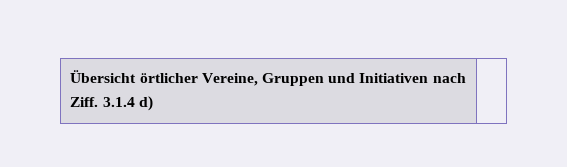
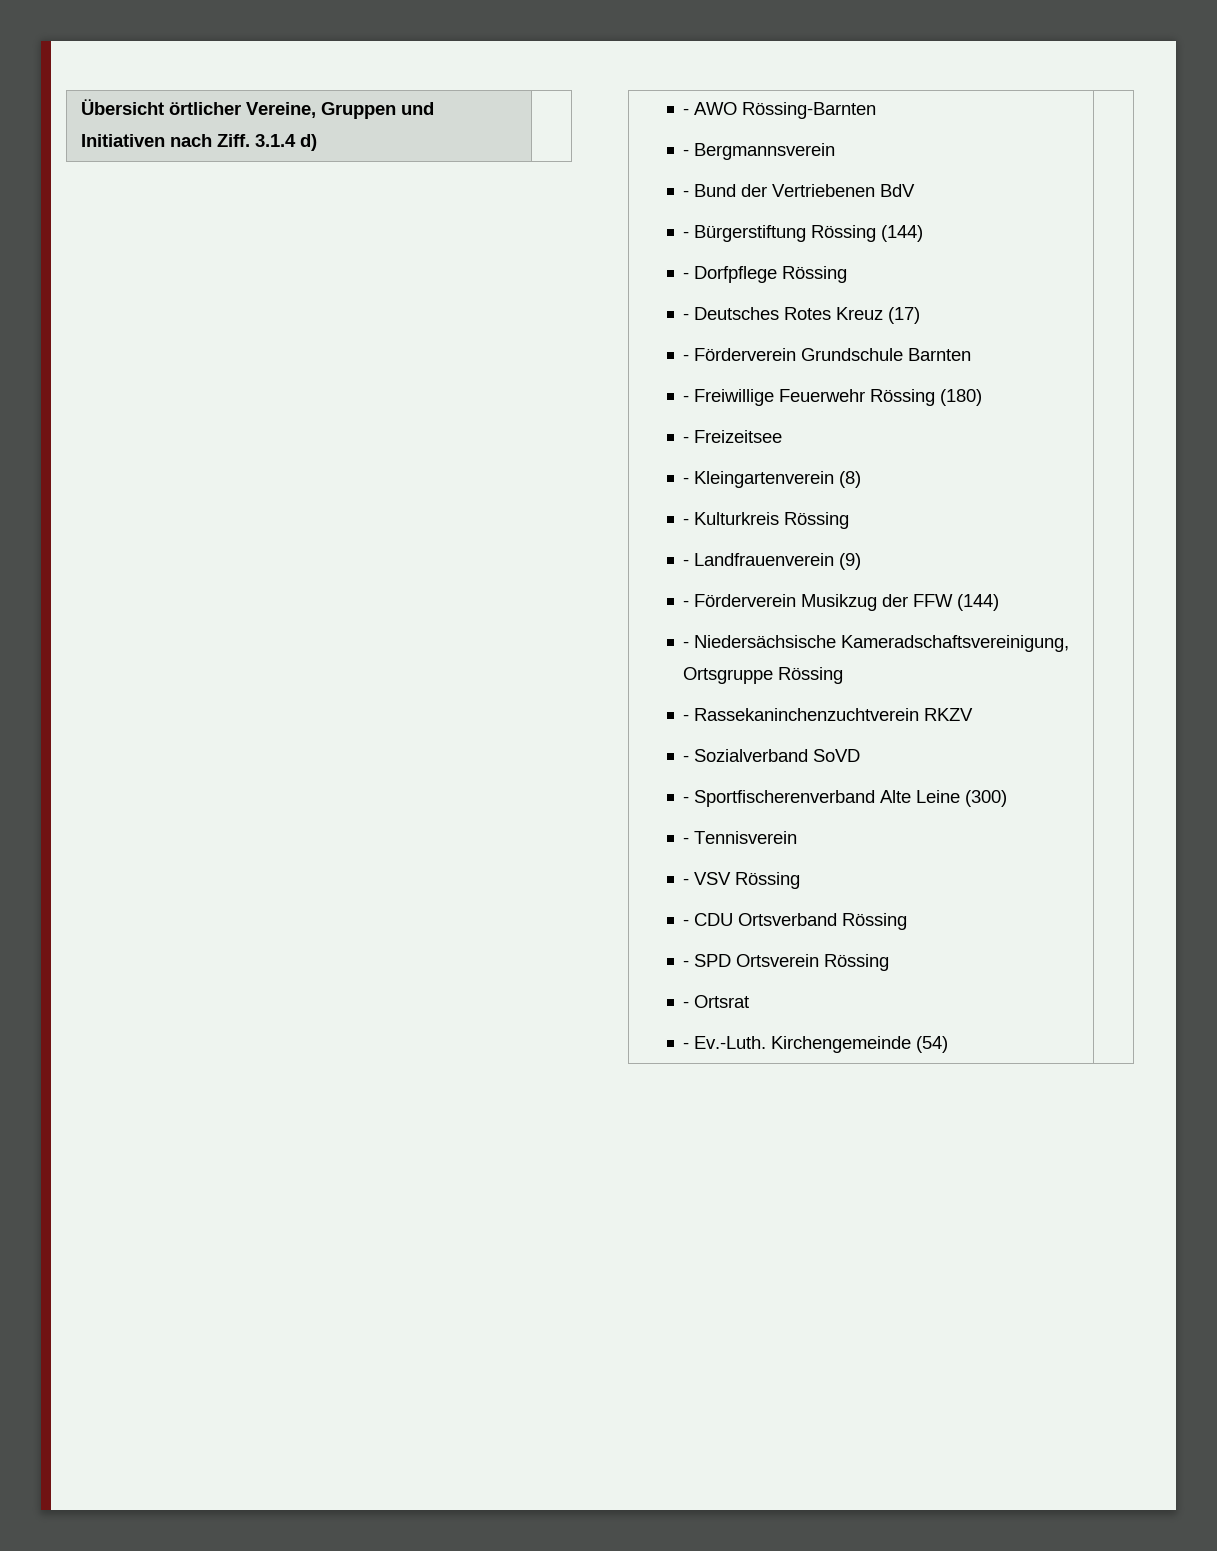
(153, 103) none -> [683,102,877,119] [683,143,836,160] [683,184,916,197] [683,225,924,242] [683,266,848,283] [683,307,921,324] [683,348,972,361] [683,389,983,406] [683,430,783,443] [683,471,862,488] [683,512,850,529] [683,553,862,570] [683,594,1000,611] [683,635,1070,652] [683,667,844,684] [683,708,974,721] [683,749,861,762] [683,790,1008,807] [683,831,798,844] [683,872,801,889] [683,913,908,930] [683,954,890,971] [683,995,750,1008] [683,1036,949,1053] // - AWO Rössing-Barnten // - Bergmannsverein // - Bund der Vertriebenen BdV // - Bürgerstiftung Rössing (144) // - Dorfpflege Rössing // - Deutsches Rotes Kreuz (17) // - Förderverein Grundschule Barnten // - Freiwillige Feuerwehr Rössing (180) // - Freizeitsee // - Kleingartenverein (8) // - Kulturkreis Rössing // - Landfrauenverein (9) // - Förderverein Musikzug der FFW (144) // - Niedersächsische Kameradschaftsvereinigung, Ortsgruppe Rössing // - Rassekaninchenzuchtverein RKZV // - Sozialverband SoVD // - Sportfischerenverband Alte Leine (300) // - Tennisverein // - VSV Rössing // - CDU Ortsverband Rössing // - SPD Ortsverein Rössing // - Ortsrat // - Ev.-Luth. Kirchengemeinde (54) |

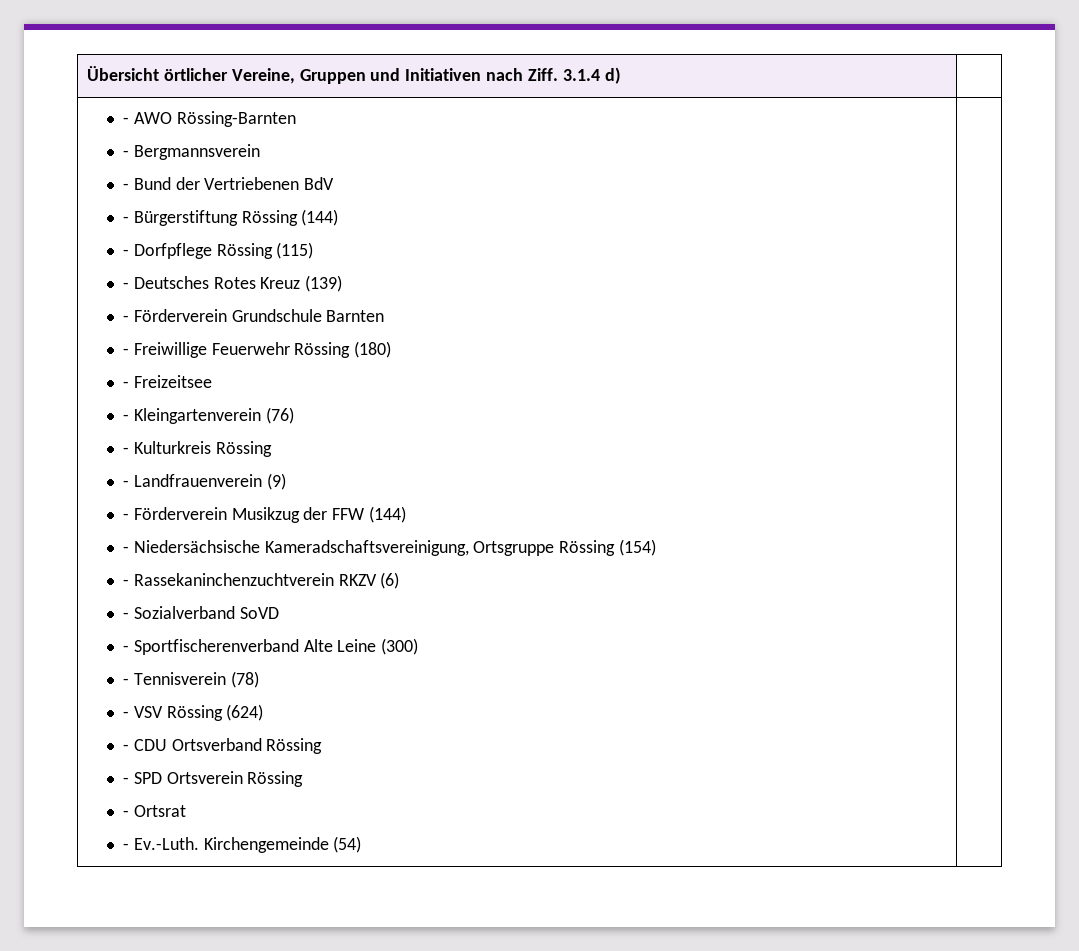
(848, 274) none -> [276,242,314,259] (115)
[888,307,921,324] (17) -> [305,275,343,292] (139)
[839,471,862,488] (8) -> [265,407,294,424] (76)
(844, 675) none -> [619,539,657,556] (154)
(974, 714) none -> [380,572,400,589] (6)
(798, 837) none -> [230,671,259,688] (78)
(801, 880) none -> [226,704,264,721] (624)

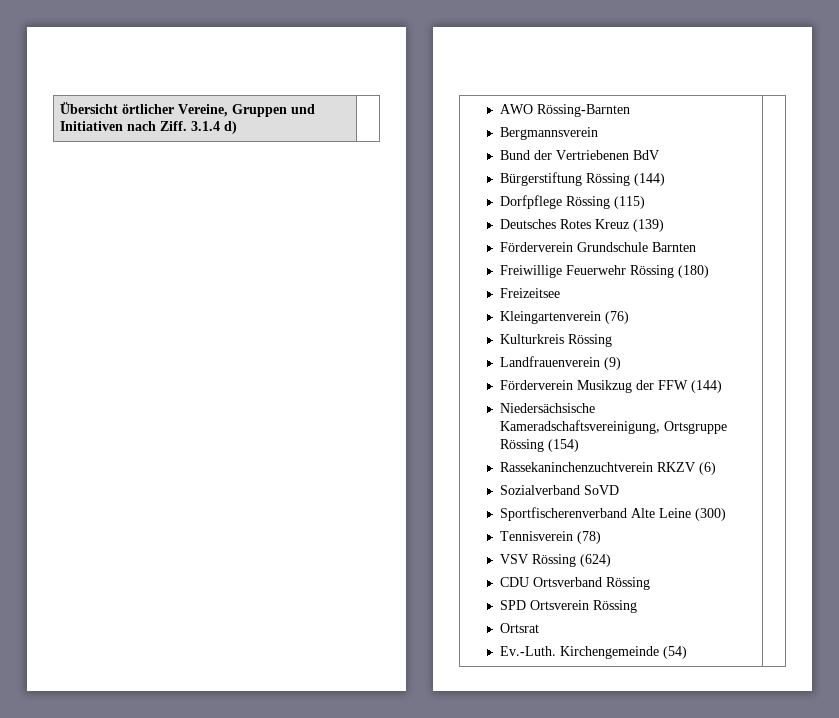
[122,117,129,124] - -> (238, 127) none
[122,150,129,157] - -> (630, 110) none
[122,183,129,190] - -> (598, 133) none
[122,216,129,223] - -> (659, 155) none
[122,249,129,256] - -> (665, 179) none
[122,282,129,289] - -> (645, 202) none
[122,315,129,322] - -> (664, 225) none
[122,348,129,355] - -> (696, 247) none
[122,381,129,388] - -> (709, 271) none
[122,414,129,421] - -> (560, 293) none
[122,447,129,454] - -> (629, 317) none
[122,480,129,487] - -> (612, 340) none
[122,513,129,520] - -> (621, 363) none
[122,546,129,553] - -> (722, 386) none
[122,579,129,586] - -> (579, 445) none
[122,612,129,619] - -> (716, 468) none
[122,645,129,652] - -> (619, 490) none
[122,678,129,685] - -> (726, 514) none
[122,711,129,718] - -> (601, 537) none
[122,744,129,751] - -> (611, 560) none
[122,777,129,784] - -> (650, 583) none
[122,810,129,817] - -> (637, 606) none
[122,843,129,850] - -> (539, 628) none

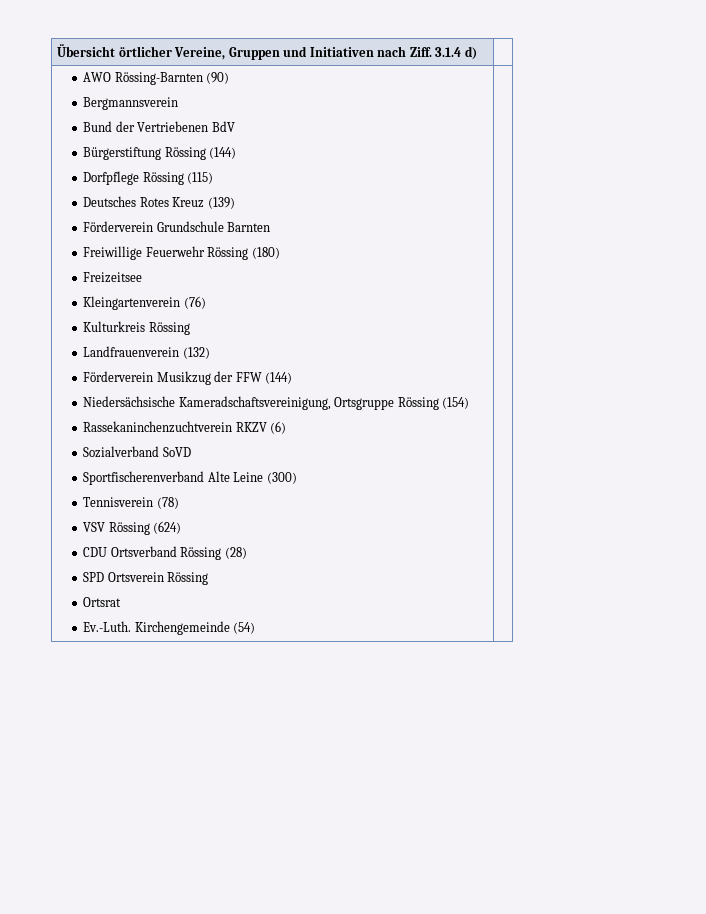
(630, 110) none -> [206,72,230,84] (90)
[603,357,621,370] (9) -> [182,347,210,359] (132)
(650, 583) none -> [224,547,247,559] (28)

